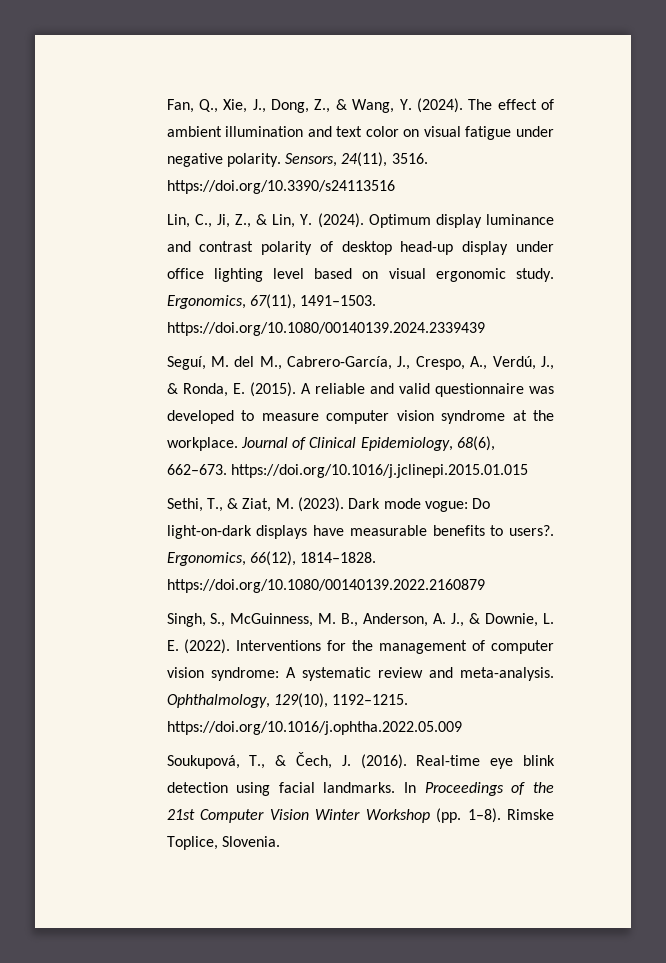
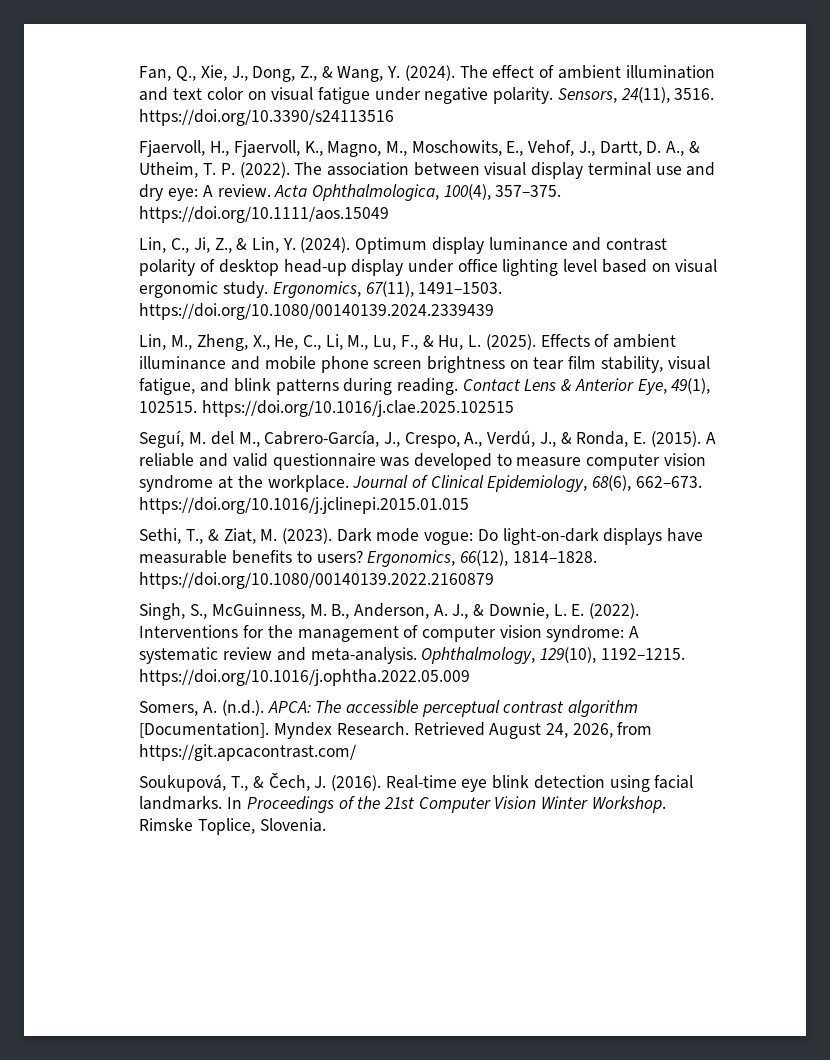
(395, 187) none -> [139,140,700,157] [139,162,716,179] [139,184,562,201] [139,206,390,223] // Fjaervoll, H., Fjaervoll, K., Magno, M., Moschowits, E., Vehof, J., Dartt, D. A., & Utheim, T. P. (2022). The association between visual display terminal use and dry eye: A review. Acta Ophthalmologica, 100(4), 357–375. https://doi.org/10.1111/aos.15049
(485, 329) none -> [139,334,676,351] [139,356,710,373] [139,378,711,395] [139,400,515,417] // Lin, M., Zheng, X., He, C., Li, M., Lu, F., & Hu, L. (2025). Effects of ambient illuminance and mobile phone screen brightness on tear film stability, visual fatigue, and blink patterns during reading. Contact Lens & Anterior Eye, 49(1), 102515. https://doi.org/10.1016/j.clae.2025.102515
[509,525,554,536] users?. -> [316,550,363,563] users?
(462, 728) none -> [139,700,639,717] [139,722,653,739] [139,744,357,761] // Somers, A. (n.d.). APCA: The accessible perceptual contrast algorithm [Documentation]. Myndex Research. Retrieved August 24, 2026, from https://git.apcacontrast.com/
[365,808,501,823] Workshop (pp. 1–8). -> [591,796,666,813] Workshop.

